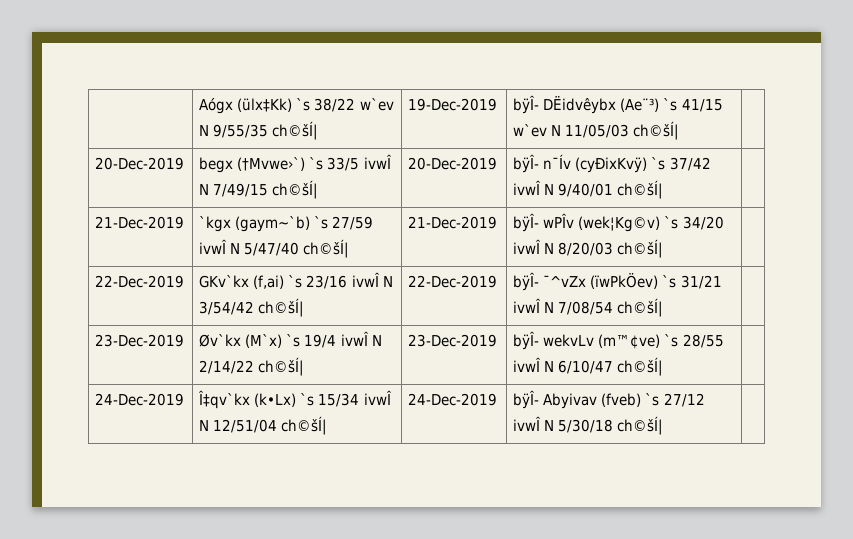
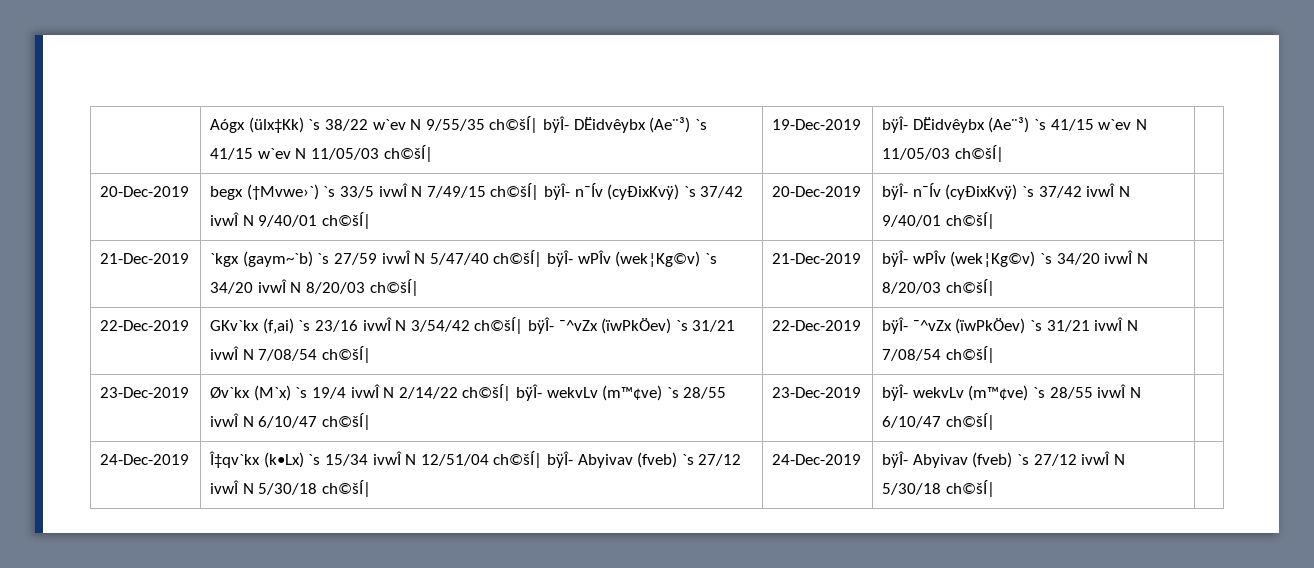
(319, 130) none -> [542,116,707,133] [210,145,433,162] bÿÎ- DËidvêybx (Ae¨³) `s 41/15 w`ev N 11/05/03 ch©šÍ|
(319, 189) none -> [543,183,744,200] [210,212,371,229] bÿÎ- n¯Ív (cyÐixKvÿ) `s 37/42 ivwÎ N 9/40/01 ch©šÍ|
(350, 248) none -> [546,250,717,267] [210,279,419,296] bÿÎ- wPÎv (wek¦Kg©v) `s 34/20 ivwÎ N 8/20/03 ch©šÍ|
(305, 307) none -> [527,317,736,334] [210,346,371,363] bÿÎ- ¯^vZx (ïwPkÖev) `s 31/21 ivwÎ N 7/08/54 ch©šÍ|
(305, 366) none -> [515,384,727,401] [210,413,371,430] bÿÎ- wekvLv (m™¢ve) `s 28/55 ivwÎ N 6/10/47 ch©šÍ|
(328, 425) none -> [546,451,742,468] [210,480,371,497] bÿÎ- Abyivav (fveb) `s 27/12 ivwÎ N 5/30/18 ch©šÍ|

